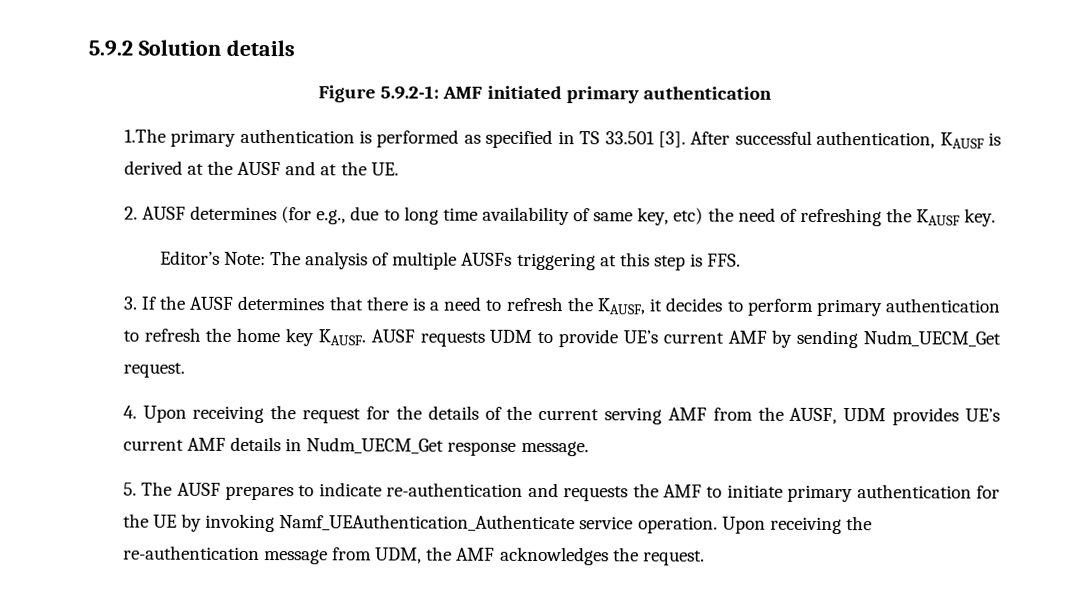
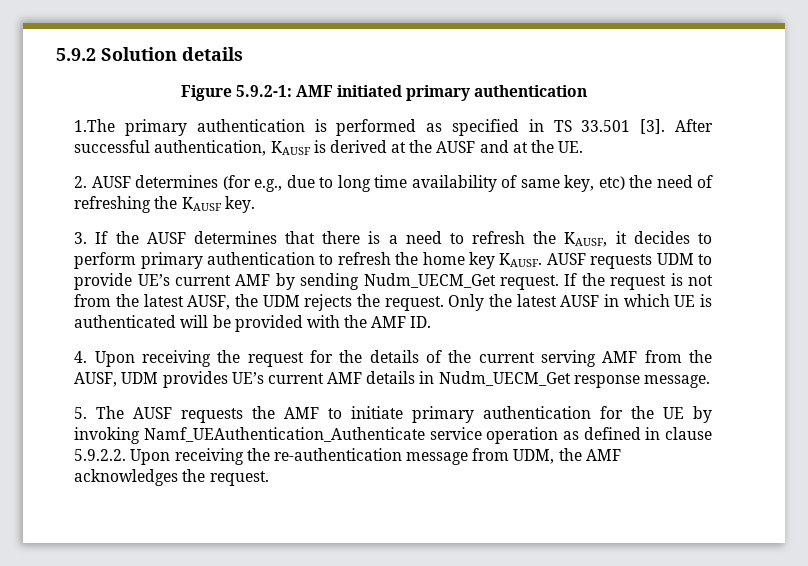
[159,250,742,271] // Editor’s Note: The analysis of multiple AUSFs triggering at this step is FFS. -> (255, 204) none
(185, 370) none -> [564,273,713,290] [74,294,712,311] [74,315,432,332] If the request is not from the latest AUSF, the UDM rejects the request. Only the latest AUSF in which UE is authenticated will be provided with the AMF ID.
[225,482,559,501] prepares to indicate re-authentication and -> (173, 413) none
[637,516,718,534] operation. -> [486,427,712,444] [74,449,127,461] operation as defined in clause 5.9.2.2.

